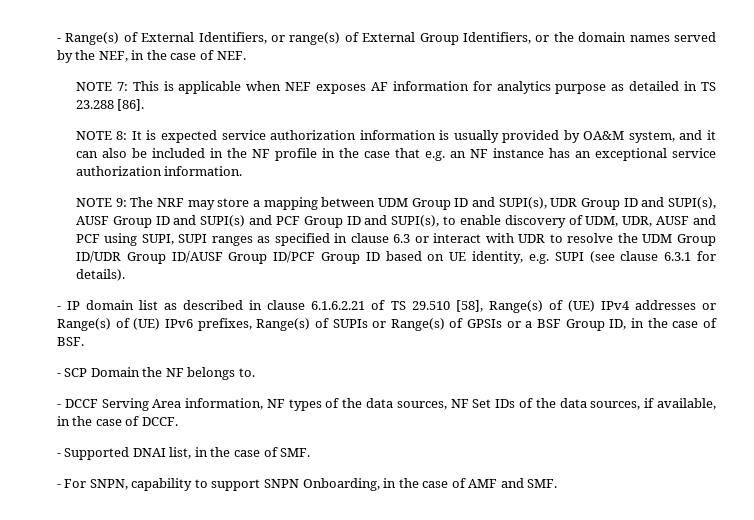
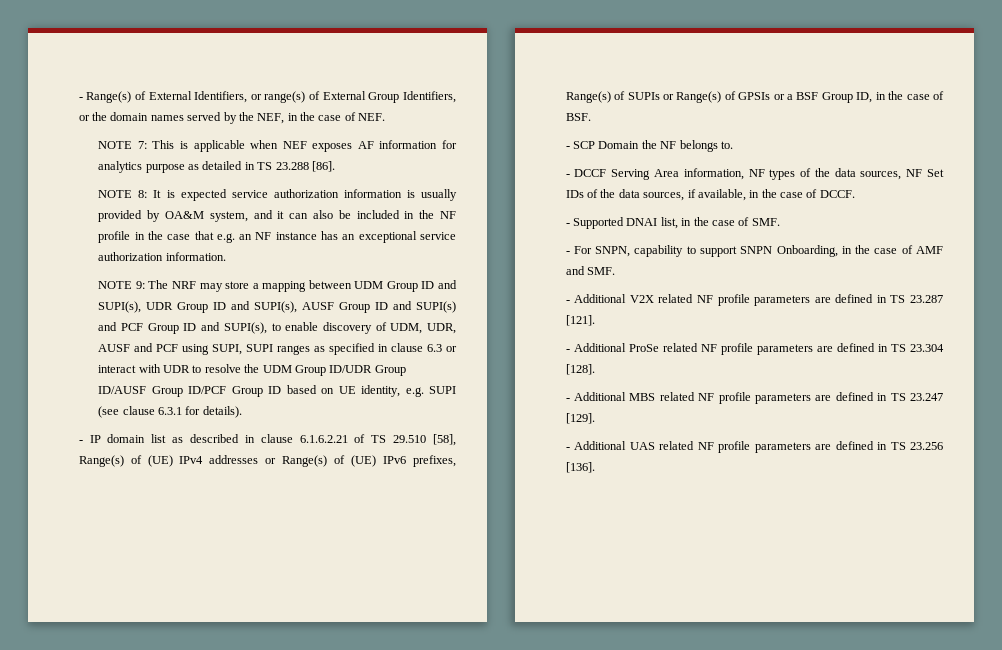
(558, 483) none -> [565,294,943,306] [565,315,595,326] [565,343,944,355] [565,364,595,375] [565,392,943,404] [565,413,595,424] [565,441,943,453] [565,462,595,473] // - Additional V2X related NF profile parameters are defined in TS 23.287 [121]. // - Additional ProSe related NF profile parameters are defined in TS 23.304 [128]. // - Additional MBS related NF profile parameters are defined in TS 23.247 [129]. // - Additional UAS related NF profile parameters are defined in TS 23.256 [136].

